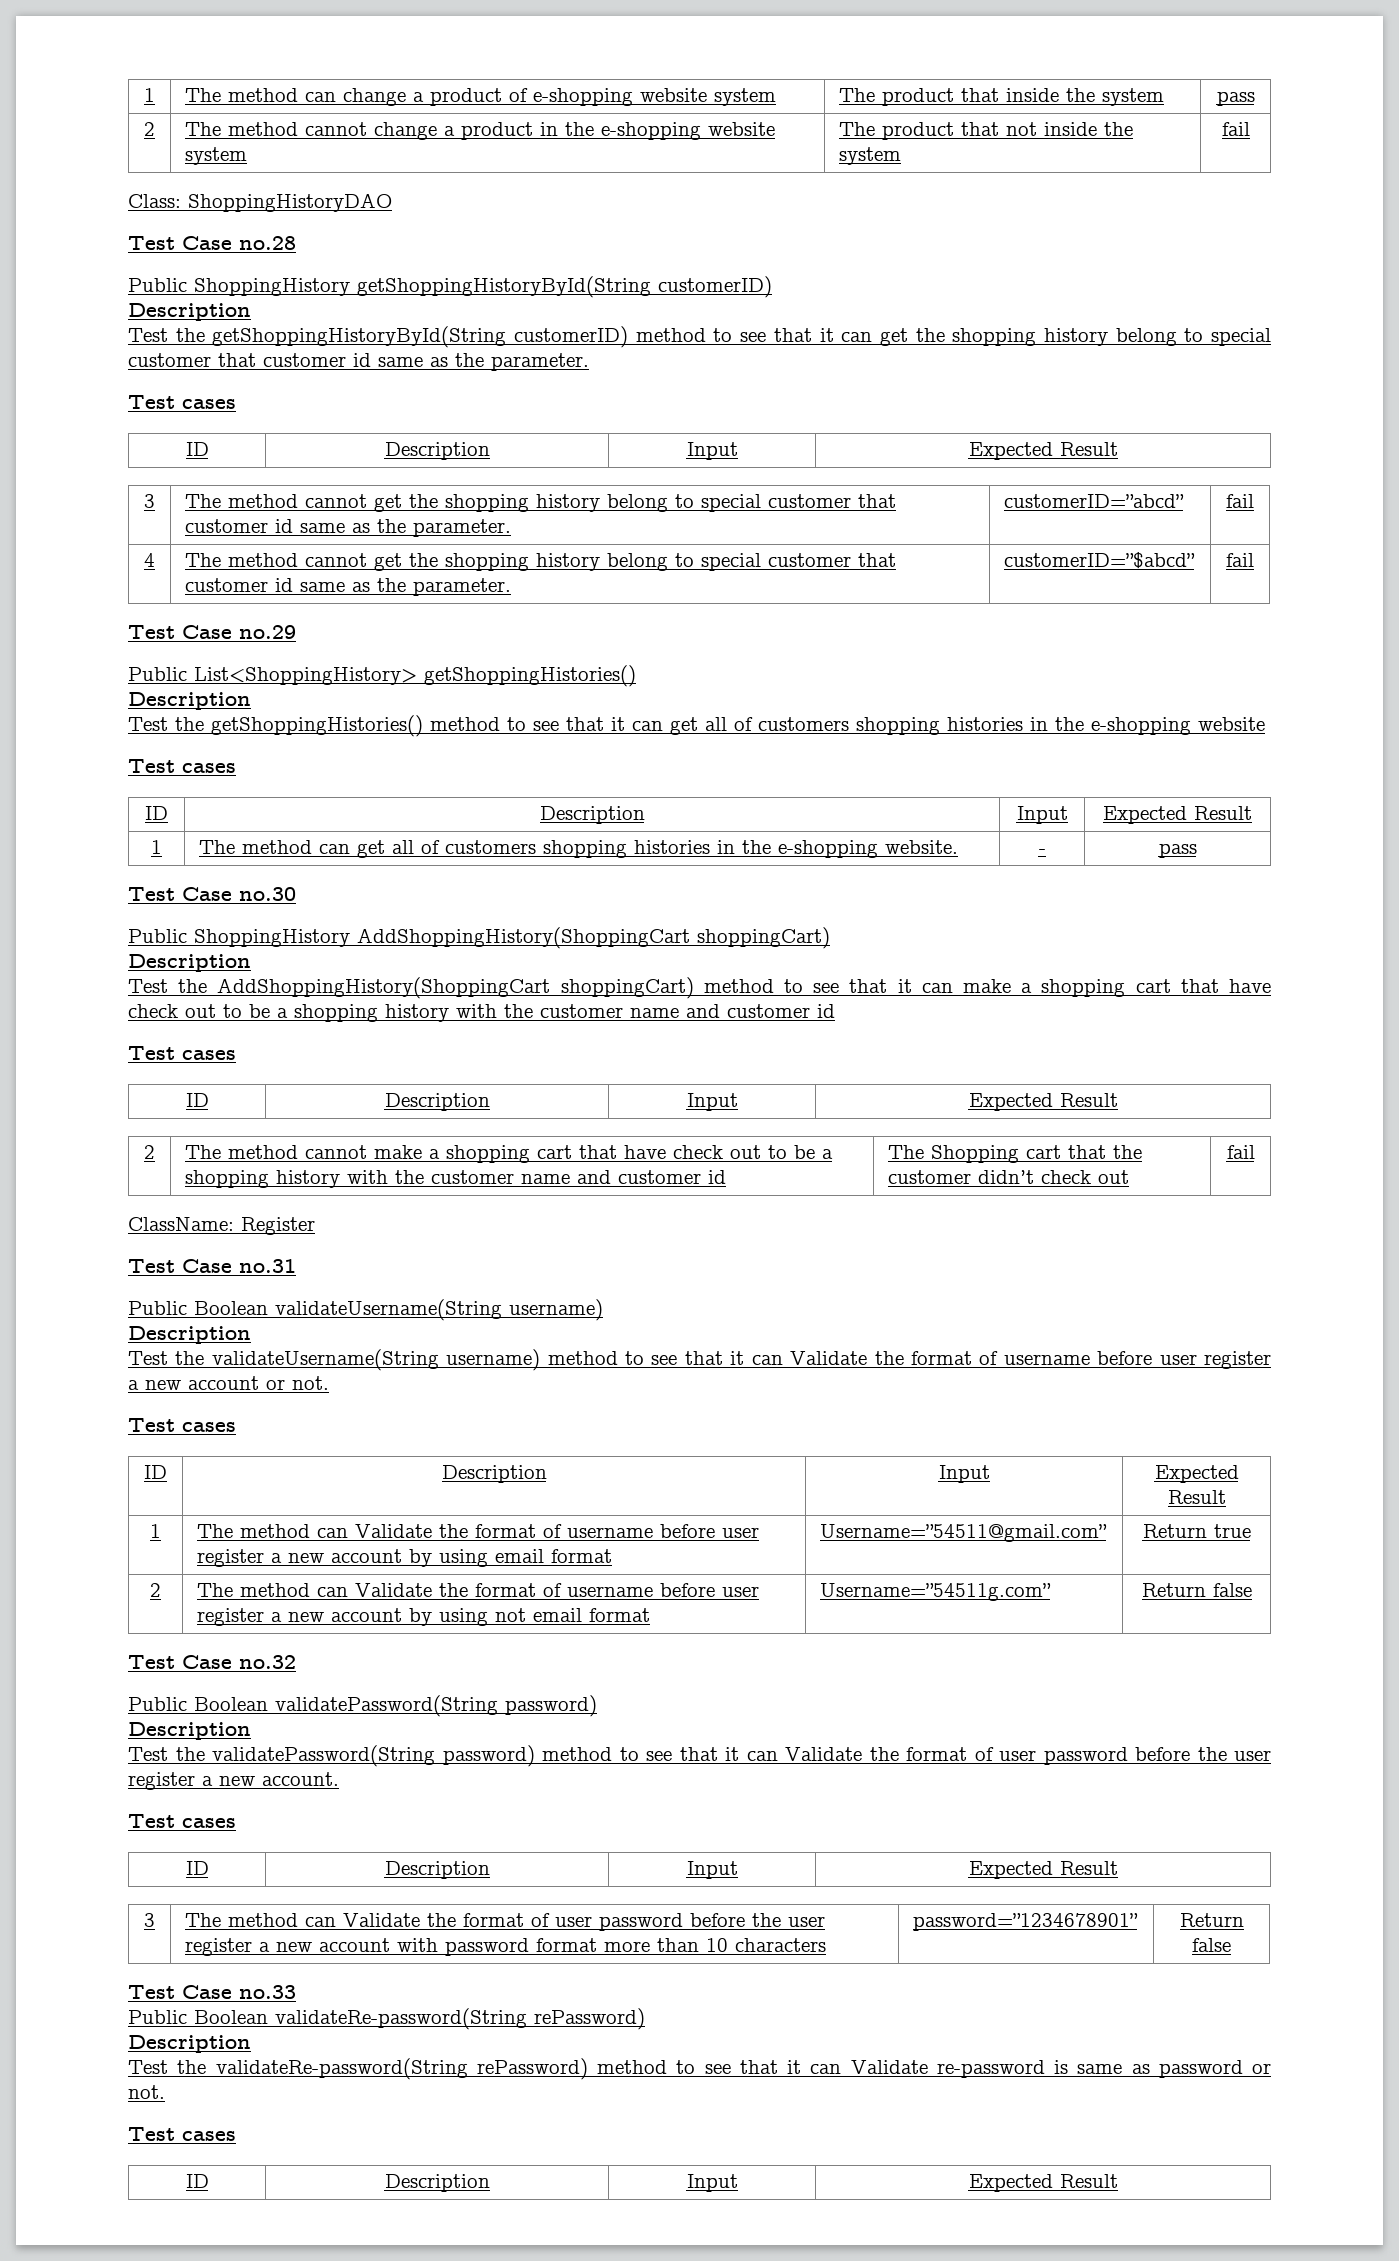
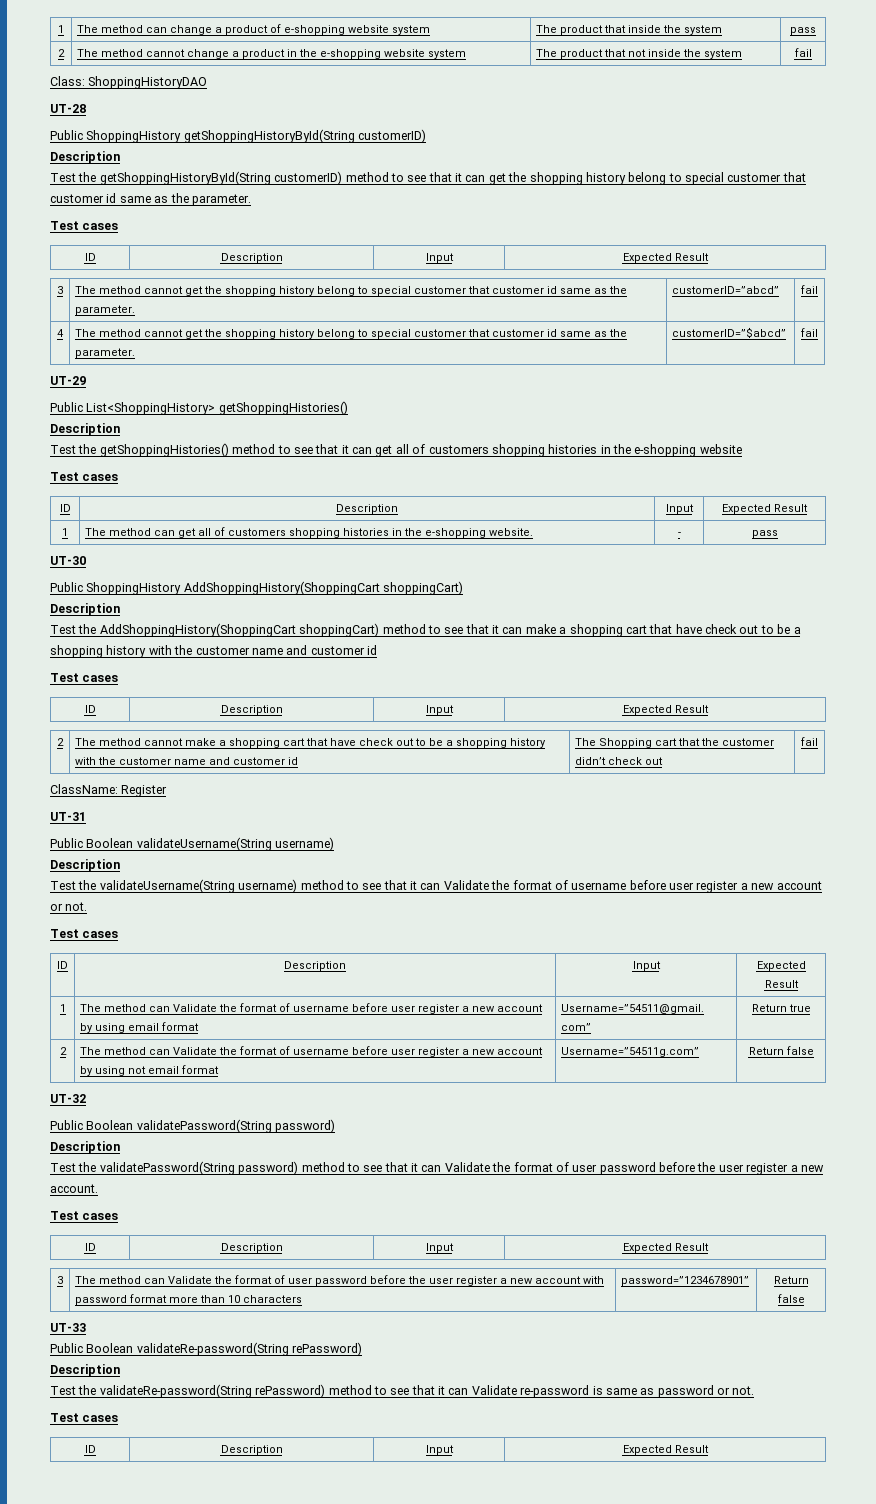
[128,236,296,250] Test Case no.28 -> [50,104,86,113] UT-28
[128,625,296,639] Test Case no.29 -> [50,376,86,385] UT-29
[128,887,296,901] Test Case no.30 -> [50,556,86,565] UT-30
[128,1259,296,1273] Test Case no.31 -> [50,812,86,821] UT-31
[128,1655,296,1669] Test Case no.32 -> [50,1094,86,1103] UT-32
[128,1985,296,1999] Test Case no.33 -> [50,1323,86,1332] UT-33

